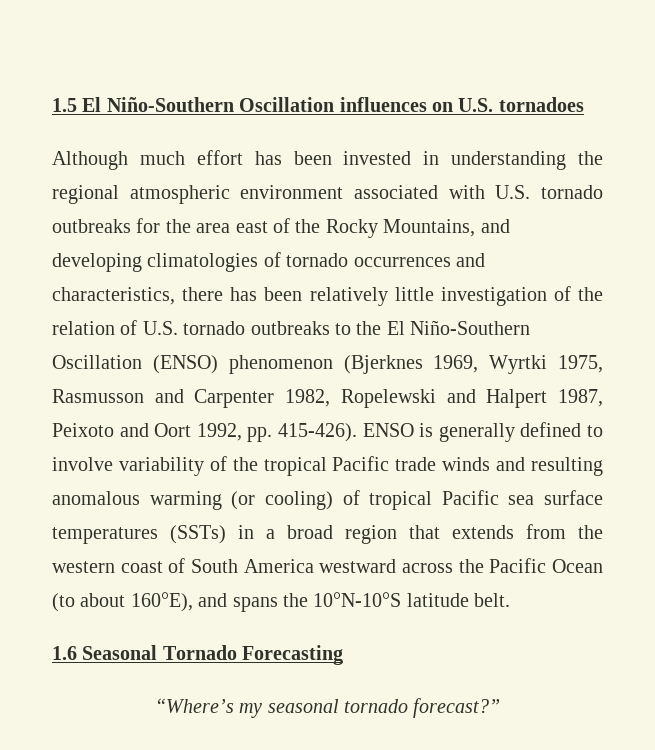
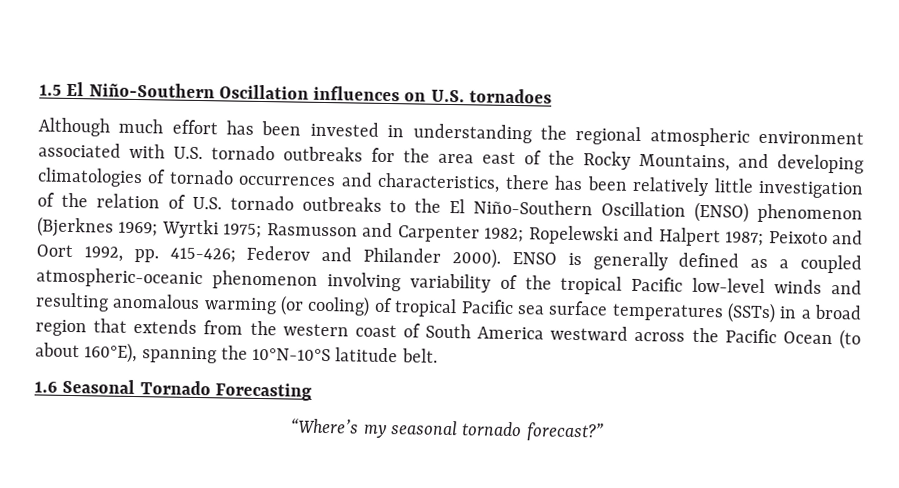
[433,355,603,374] 1969, Wyrtki 1975, -> [118,219,263,239] 1969; Wyrtki 1975;
[285,389,331,407] 1982, -> [484,227,525,243] 1982;
[558,389,603,407] 1987, -> [725,231,765,246] 1987;
[278,422,604,442] [52,457,113,471] 415-426). ENSO is generally defined to involve -> [169,245,863,274] [36,267,401,292] 415-426; Federov and Philander 2000). ENSO is generally defined as a coupled atmospheric-oceanic phenomenon involving
[395,457,437,471] trade -> [692,277,766,294] low-level
[198,593,278,612] and spans -> [141,346,217,364] spanning

